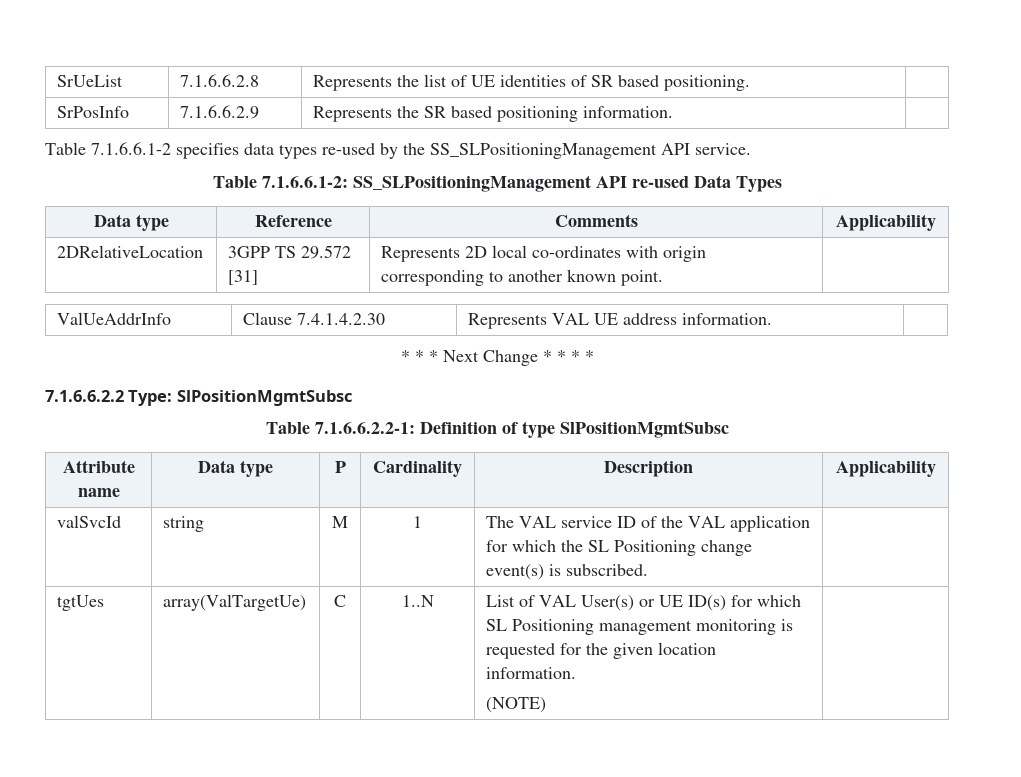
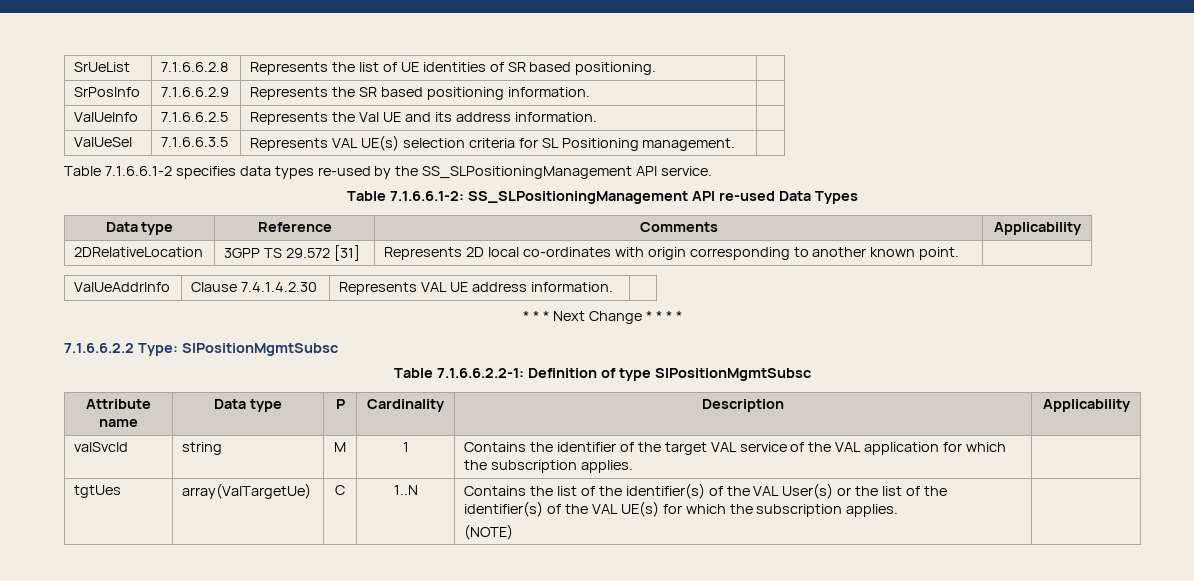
(674, 112) none -> [74,112,139,122] [161,112,229,122] [250,112,597,125] [74,137,133,147] [161,137,229,147] [250,135,736,151] // ValUeInfo | 7.1.6.6.2.5 | Represents the Val UE and its address information. | // ValUeSel | 7.1.6.6.3.5 | Represents VAL UE(s) selection criteria for SL Positioning management. |
[486,516,515,528] The -> [464,442,707,455] Contains the identifier of the target
[617,516,637,528] ID -> (787, 447) none
[588,540,753,556] [486,564,649,580] [57,595,105,611] [163,594,307,611] [334,595,346,607] [401,595,434,607] [486,595,802,611] [486,619,794,635] [486,642,717,659] [486,667,577,679] SL Positioning change event(s) is subscribed. | // tgtUes | array(ValTargetUe) | C | 1..N | List of VAL User(s) or UE ID(s) for which SL Positioning management monitoring is requested for the given location information. -> [491,460,633,473] [74,485,122,498] [182,483,312,499] [335,485,345,495] [393,485,418,495] [464,483,947,499] [464,501,899,517] subscription applies. | // tgtUes | array(ValTargetUe) | C | 1..N | Contains the list of the identifier(s) of the VAL User(s) or the list of the identifier(s) of the VAL UE(s) for which the subscription applies.

